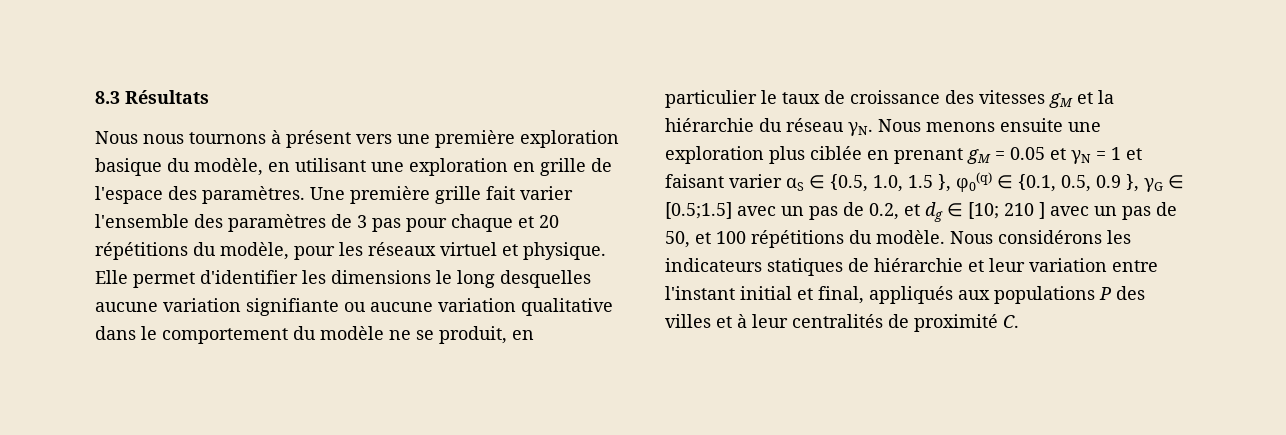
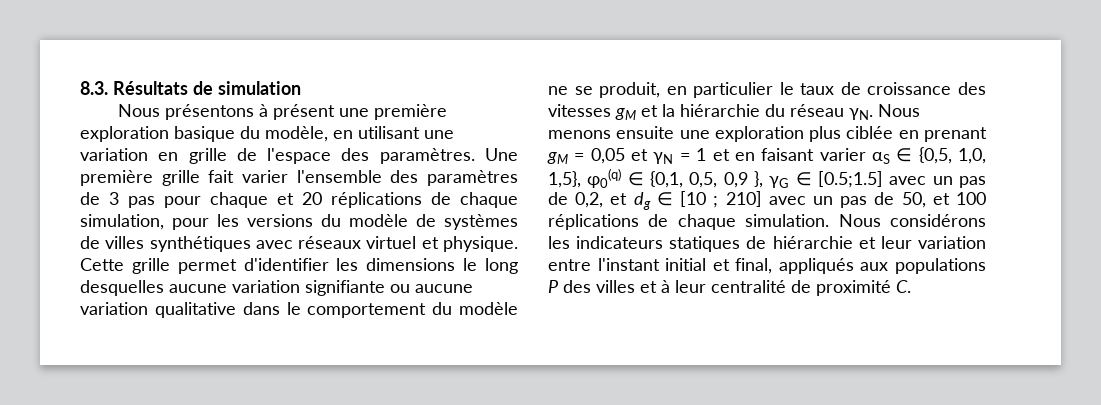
[95,91,120,104] 8.3 -> [80,81,108,95] 8.3.
[95,131,266,144] // Nous nous tournons -> [193,81,301,95] [117,104,254,120] de simulation // Nous présentons
[356,134,392,144] vers -> (335, 112) none
[409,158,508,176] exploration -> [80,148,148,161] variation
[95,242,363,260] répétitions du modèle, pour les -> [331,192,518,208] [80,214,518,230] [80,236,293,252] réplications de chaque simulation, pour les versions du modèle de systèmes de villes synthétiques avec
[95,270,128,284] Elle -> [80,258,170,274] Cette grille
[1010,147,1045,160] 0.05 -> [590,148,625,164] 0,05
(1142, 154) none -> [734,152,755,161] en
[830,172,1121,192] {0.5, 1.0, 1.5 }, φ0(q) ∈ {0.1, 0.5, 0.9 -> [918,147,986,164] [548,168,748,188] {0,5, 1,0, 1,5}, φ0(q) ∈ {0,1, 0,5, 0,9
[869,203,899,220] 0.2, -> [575,192,604,208] 0,2,
[968,202,1045,219] [10; 210 ] -> [680,191,762,208] [10 ; 210]
[751,230,945,248] répétitions du modèle. -> [548,214,830,230] réplications de chaque simulation.
[792,314,883,328] centralités -> [711,280,786,293] centralité

